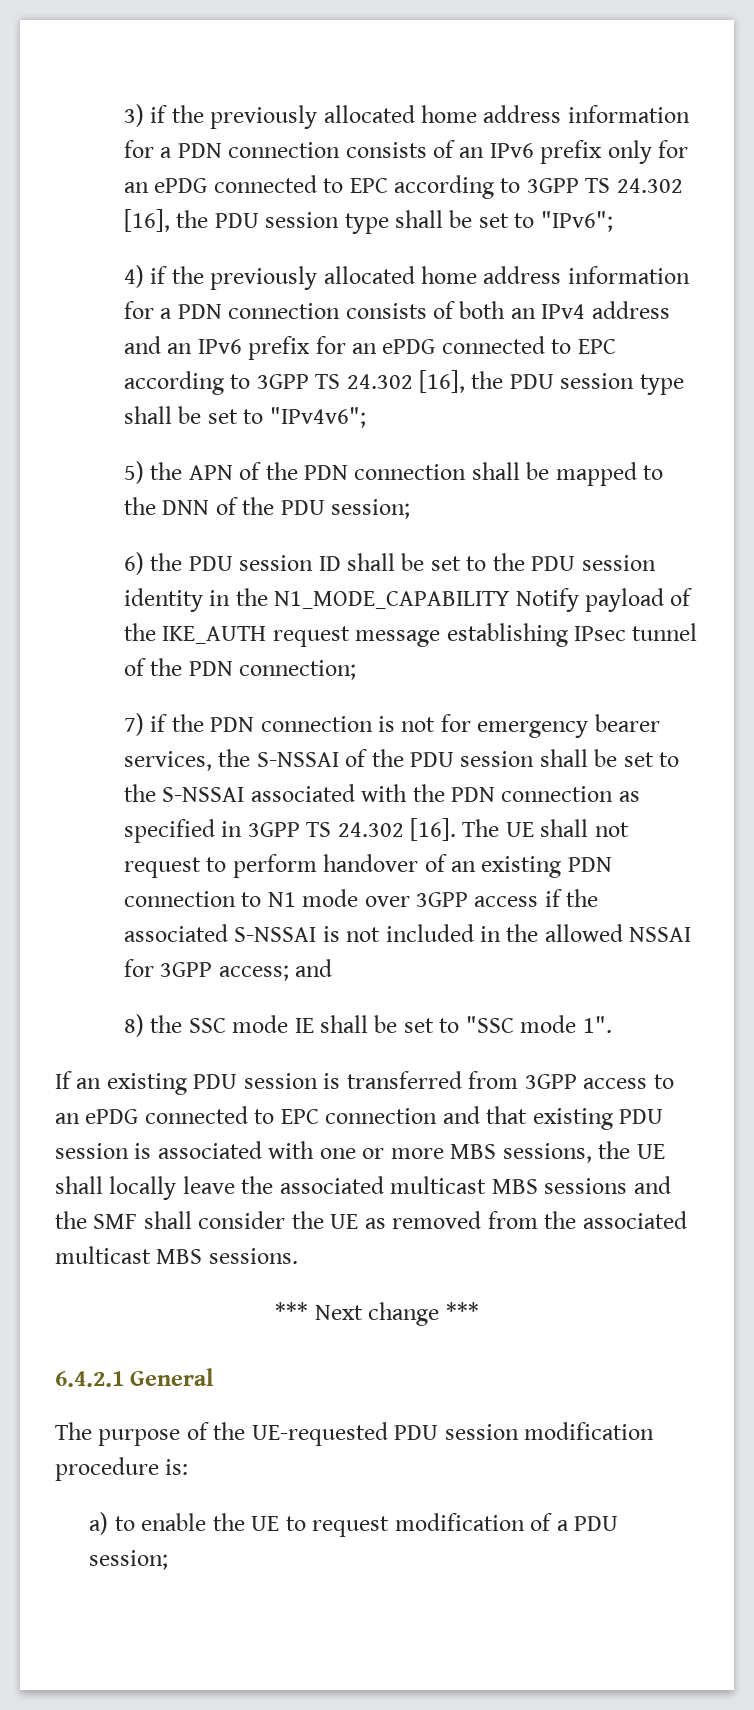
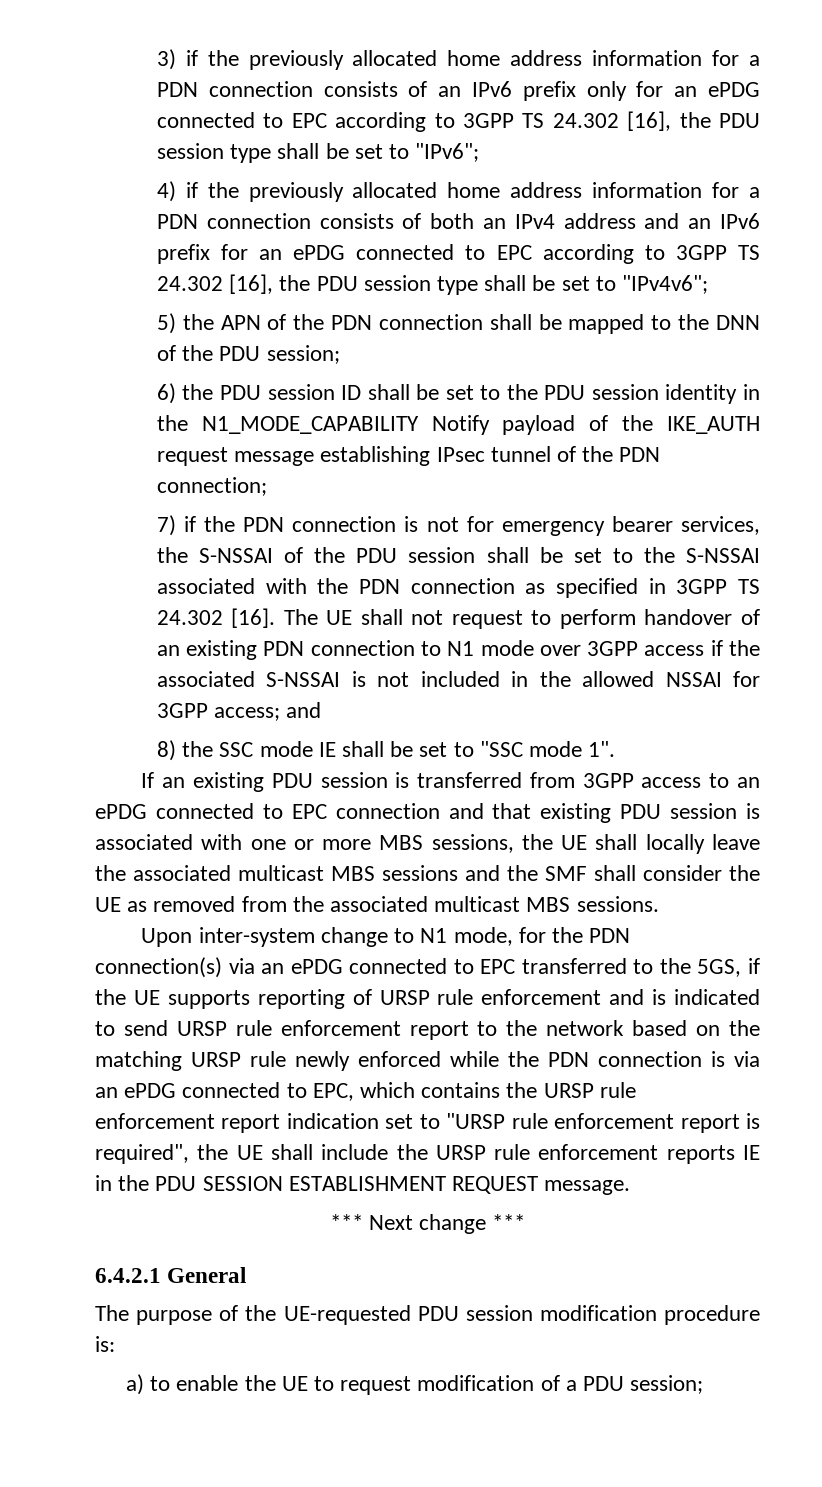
(298, 1256) none -> [141,927,631,947] [95,957,760,978] [95,989,760,1009] [95,1020,760,1040] [95,1051,760,1071] [95,1082,636,1101] [95,1113,760,1133] [95,1144,760,1164] [95,1175,631,1195] // Upon inter-system change to N1 mode, for the PDN connection(s) via an ePDG connected to EPC transferred to the 5GS, if the UE supports reporting of URSP rule enforcement and is indicated to send URSP rule enforcement report to the network based on the matching URSP rule newly enforced while the PDN connection is via an ePDG connected to EPC, which contains the URSP rule enforcement report indication set to "URSP rule enforcement report is required", the UE shall include the URSP rule enforcement reports IE in the PDU SESSION ESTABLISHMENT REQUEST message.

